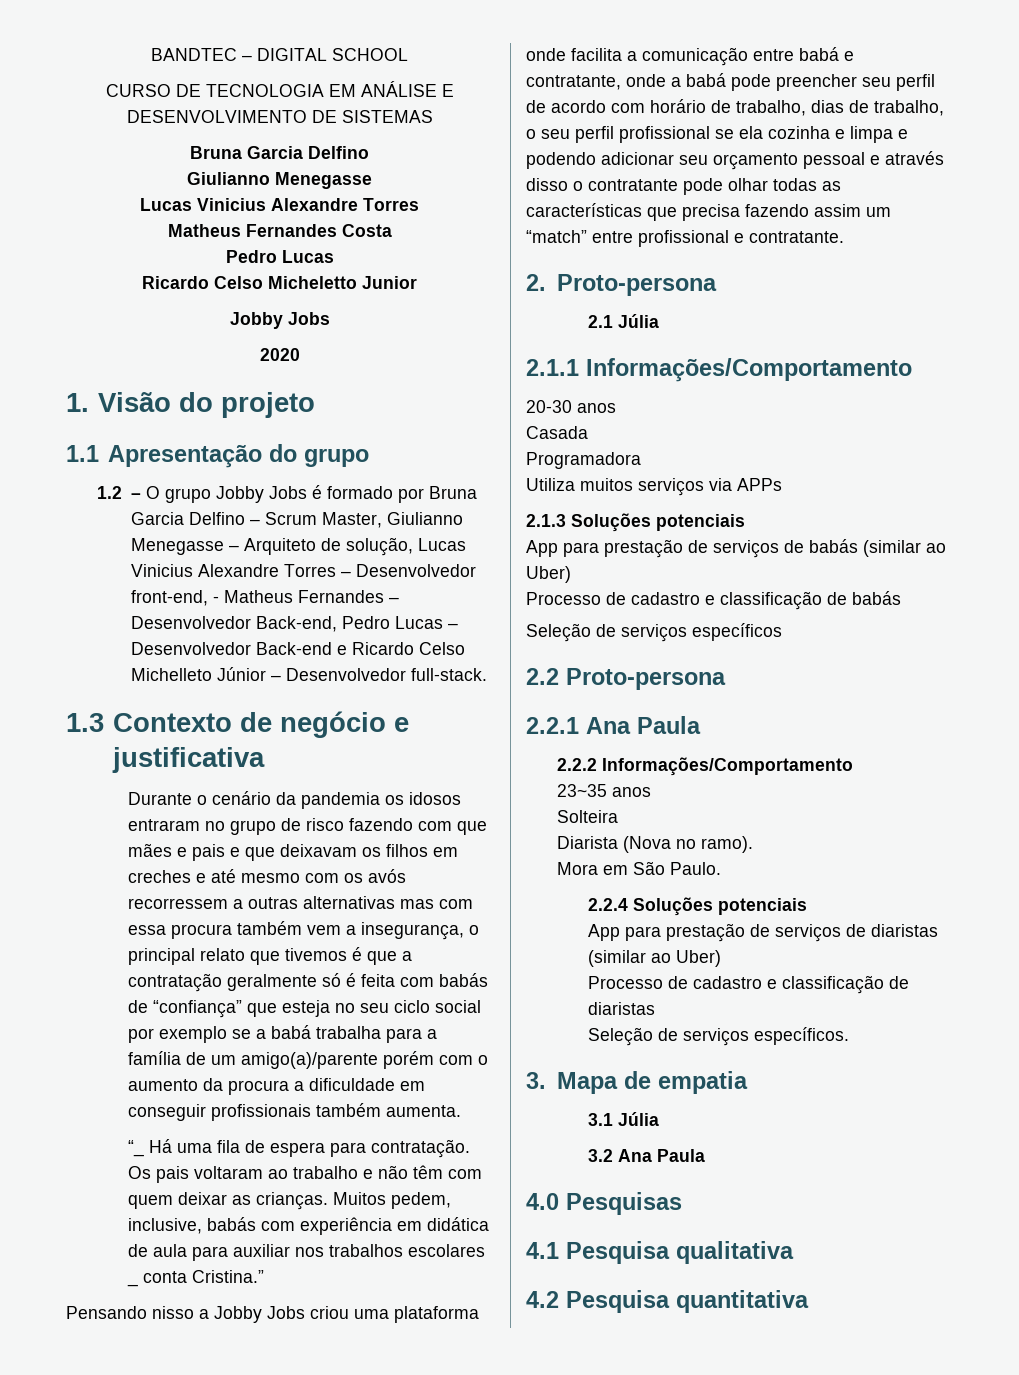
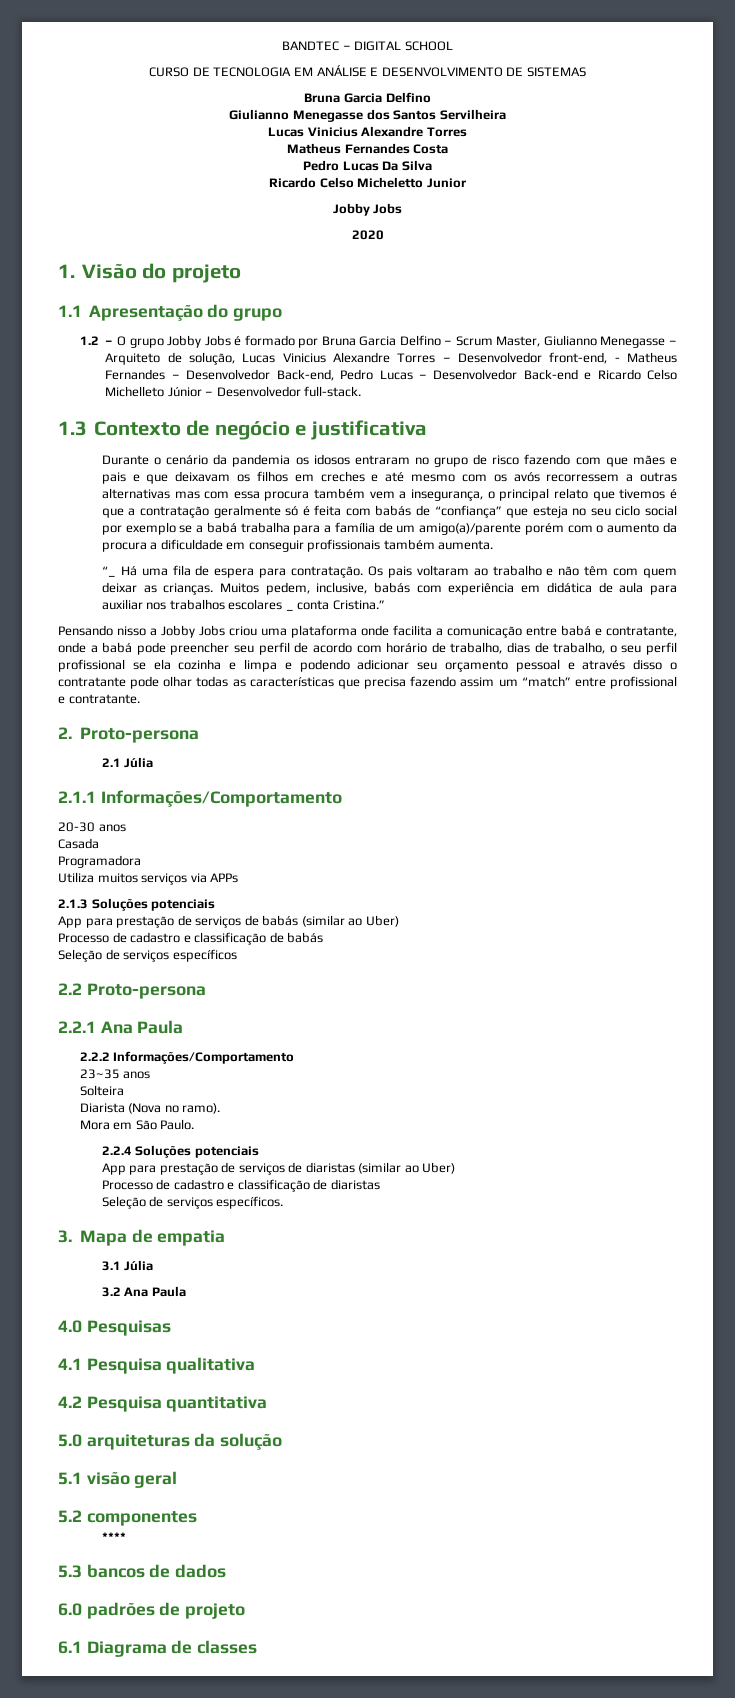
(372, 180) none -> [366,109,506,120] dos Santos Servilheira
(334, 256) none -> [382,160,432,171] Da Silva
(809, 1301) none -> [58,1433,283,1450] [58,1471,178,1488] [58,1510,197,1526] [101,1532,126,1541] [58,1564,227,1578] [58,1602,246,1619] [58,1640,258,1657] // 5.0 arquiteturas da solução // 5.1 visão geral // 5.2 componentes // **** // 5.3 bancos de dados // 6.0 padrões de projeto // 6.1 Diagrama de classes

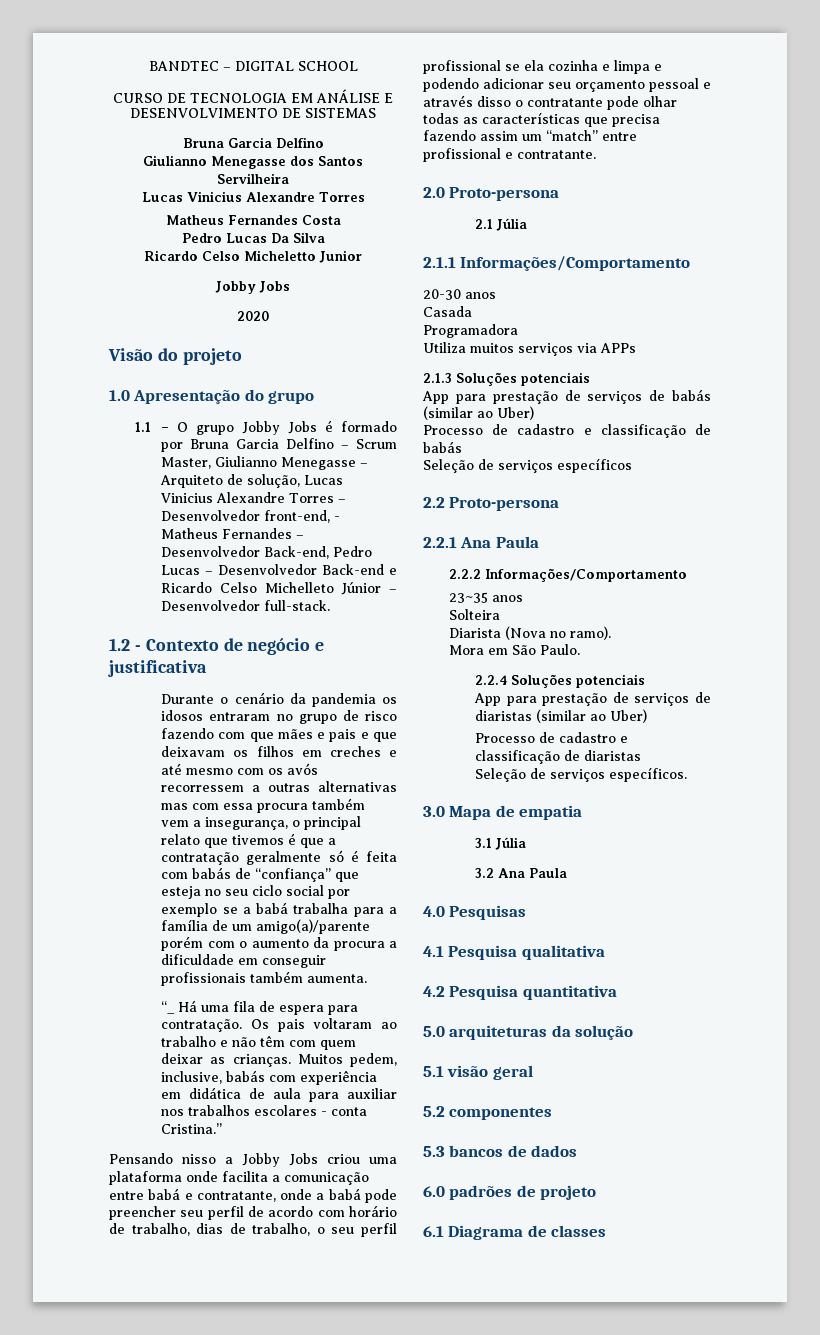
[58,264,75,278] 1. -> (269, 316) none
[58,305,82,317] 1.1 -> [109,390,130,401] 1.0
[79,336,99,345] 1.2 -> [135,422,152,432] 1.1
[58,421,87,436] 1.3 -> [109,638,141,651] 1.2 -
[285,609,294,611] _ -> [321,1111,328,1116] -
[58,727,72,739] 2. -> [423,187,445,198] 2.0
[58,1230,72,1243] 3. -> [423,806,445,817] 3.0
[101,1532,126,1541] // **** -> (553, 1113) none

